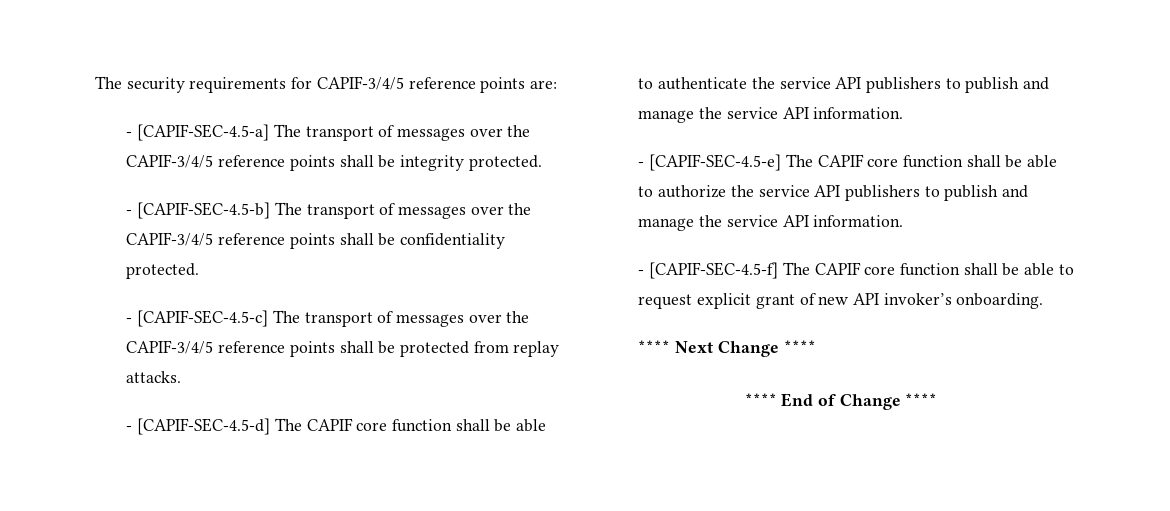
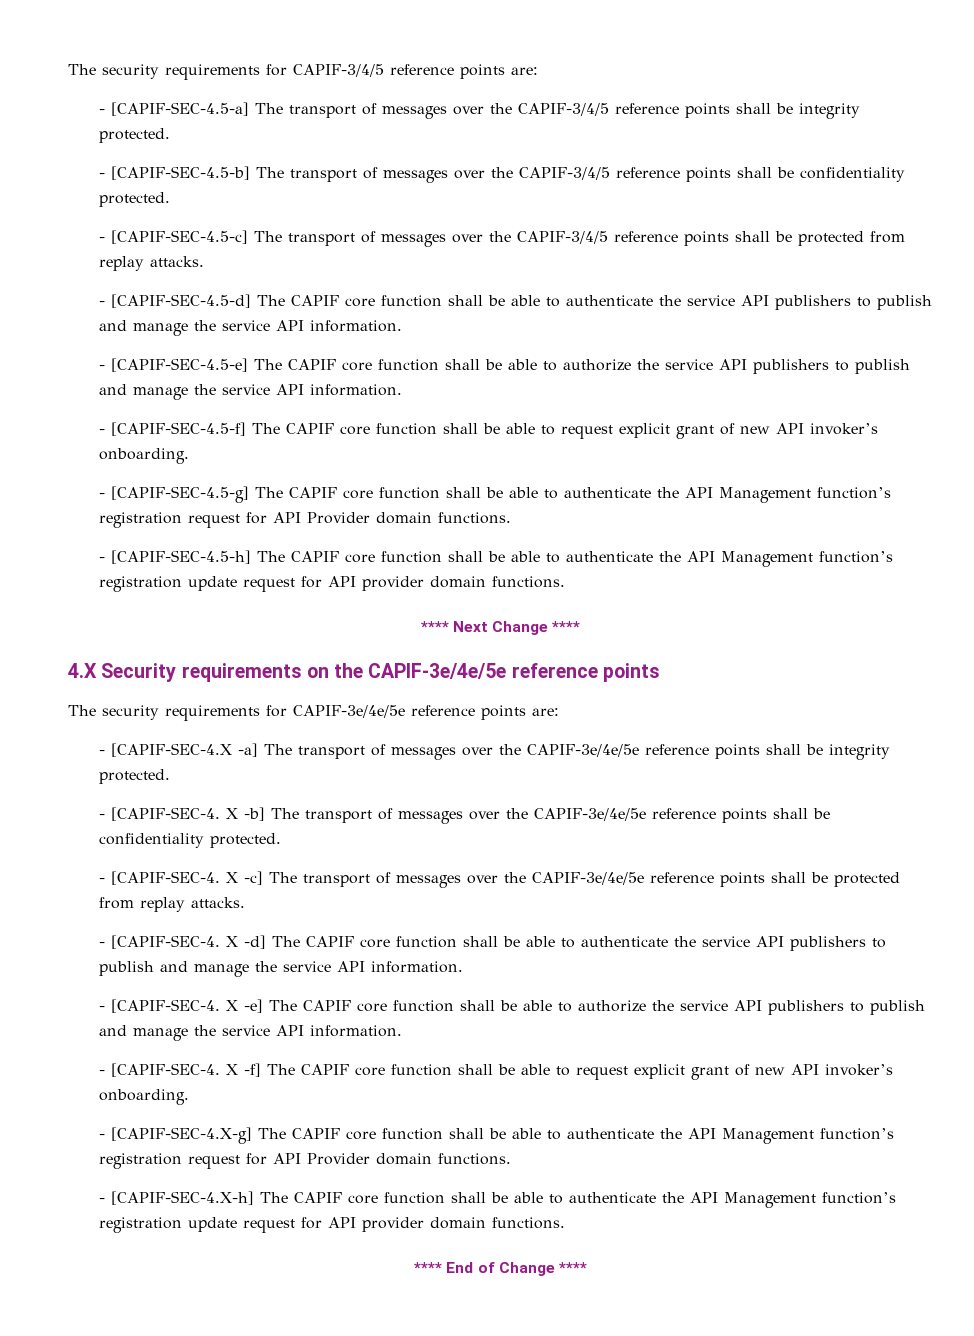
[638,340,816,357] **** Next Change **** -> [98,486,891,503] [98,512,511,528] [98,550,893,567] [98,576,565,592] [420,621,581,635] [68,663,660,682] [68,705,559,721] [98,743,890,760] [98,769,170,784] [98,807,830,824] [98,833,281,848] [98,871,900,888] [98,897,245,912] [98,935,886,951] [98,961,463,977] [98,999,925,1015] [98,1025,402,1041] [98,1063,893,1080] [98,1089,189,1105] [98,1127,894,1144] [98,1153,511,1169] [98,1191,896,1208] [98,1217,565,1233] - [CAPIF-SEC-4.5-g] The CAPIF core function shall be able to authenticate the API Management function’s registration request for API Provider domain functions. // - [CAPIF-SEC-4.5-h] The CAPIF core function shall be able to authenticate the API Management function’s registration update request for API provider domain functions. // **** Next Change **** // 4.X Security requirements on the CAPIF-3e/4e/5e reference points // The security requirements for CAPIF-3e/4e/5e reference points are: // - [CAPIF-SEC-4.X -a] The transport of messages over the CAPIF-3e/4e/5e reference points shall be integrity protected. // - [CAPIF-SEC-4. X -b] The transport of messages over the CAPIF-3e/4e/5e reference points shall be confidentiality protected. // - [CAPIF-SEC-4. X -c] The transport of messages over the CAPIF-3e/4e/5e reference points shall be protected from replay attacks. // - [CAPIF-SEC-4. X -d] The CAPIF core function shall be able to authenticate the service API publishers to publish and manage the service API information. // - [CAPIF-SEC-4. X -e] The CAPIF core function shall be able to authorize the service API publishers to publish and manage the service API information. // - [CAPIF-SEC-4. X -f] The CAPIF core function shall be able to request explicit grant of new API invoker’s onboarding. // - [CAPIF-SEC-4.X-g] The CAPIF core function shall be able to authenticate the API Management function’s registration request for API Provider domain functions. // - [CAPIF-SEC-4.X-h] The CAPIF core function shall be able to authenticate the API Management function’s registration update request for API provider domain functions.

